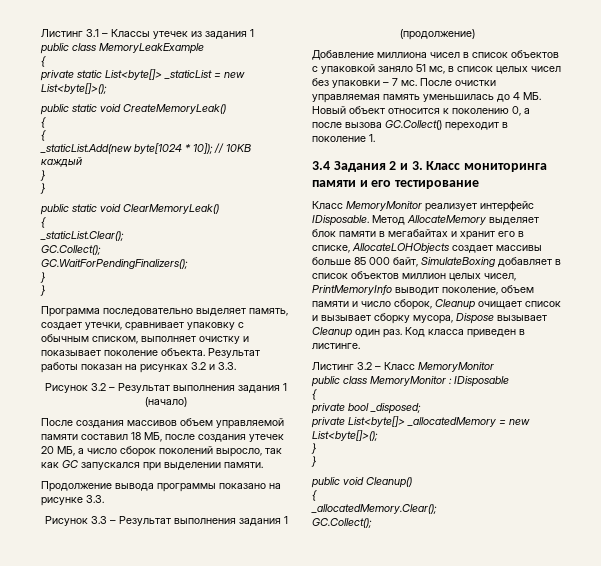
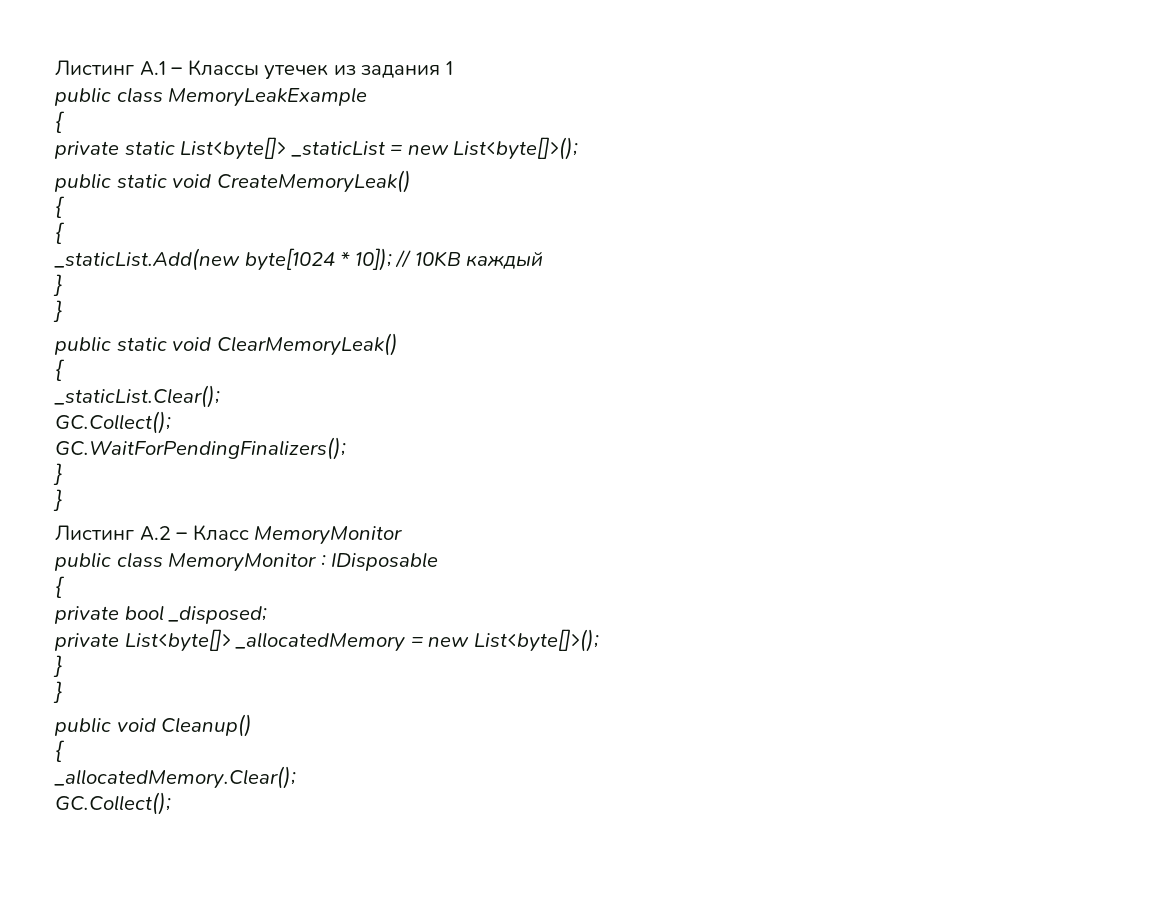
[41,29,99,37] Листинг 3.1 -> [55,60,166,76] Листинг А.1
[41,306,288,317] [41,322,244,331] [41,334,249,344] [41,348,260,358] [41,362,236,373] [45,383,287,393] [145,397,187,407] [41,418,284,429] [41,432,284,442] [41,446,282,457] [41,460,263,471] [41,481,281,492] [41,495,104,506] [44,516,288,526] [399,29,475,40] [312,50,559,60] [312,64,561,74] [312,78,496,88] [312,92,541,103] [312,106,530,116] [312,120,508,131] [312,134,375,142] [312,161,547,172] [312,180,479,189] [312,201,534,212] [312,215,539,226] [312,229,524,240] [312,243,542,253] [312,257,561,267] [312,271,516,281] [312,285,534,295] [312,299,561,310] [312,313,547,324] [312,327,525,338] [312,343,360,349] [312,362,372,370] // Программа последовательно выделяет память, создает утечки, сравнивает упаковку с обычным списком, выполняет очистку и показывает поколение объекта. Результат работы показан на рисунках 3.2 и 3.3. // Рисунок 3.2 – Результат выполнения задания 1 (начало) // После создания массивов объем управляемой памяти составил 18 МБ, после создания утечек 20 МБ, а число сборок поколений выросло, так как GC запускался при выделении памяти. // Продолжение вывода программы показано на рисунке 3.3. // Рисунок 3.3 – Результат выполнения задания 1 (продолжение) // Добавление миллиона чисел в список объектов с упаковкой заняло 51 мс, в список целых чисел без упаковки – 7 мс. После очистки управляемая память уменьшилась до 4 МБ. Новый объект относится к поколению 0, а после вызова GC.Collect() переходит в поколение 1. // 3.4 Задания 2 и 3. Класс мониторинга памяти и его тестирование // Класс MemoryMonitor реализует интерфейс IDisposable. Метод AllocateMemory выделяет блок памяти в мегабайтах и хранит его в списке, AllocateLOHObjects создает массивы больше 85 000 байт, SimulateBoxing добавляет в список объектов миллион целых чисел, PrintMemoryInfo выводит поколение, объем памяти и число сборок, Cleanup очищает список и вызывает сборку мусора, Dispose вызывает Cleanup один раз. Код класса приведен в листинге. // Листинг 3.2 -> [55,525,171,541] // Листинг А.2

